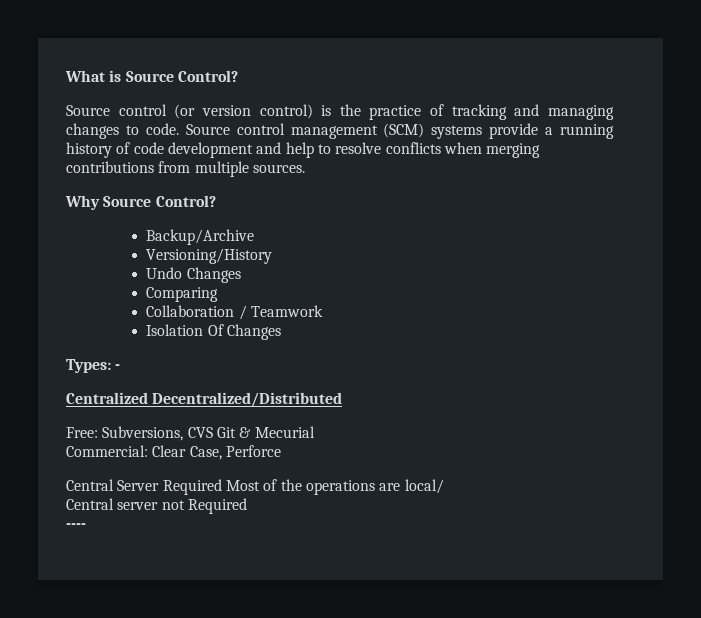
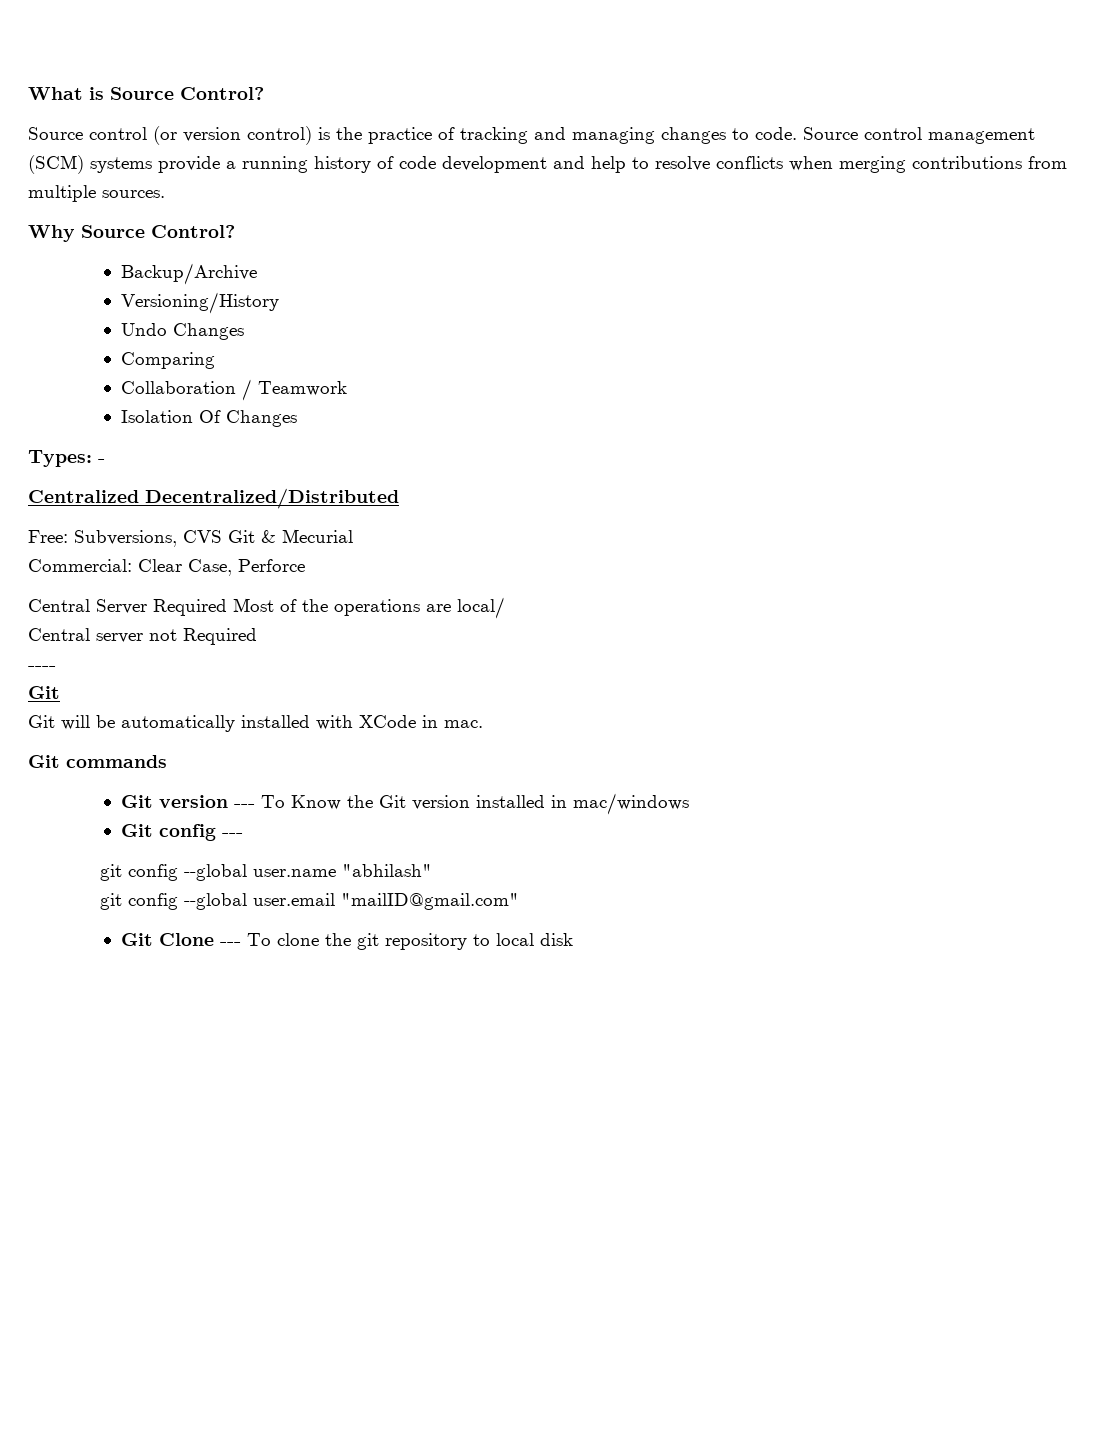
(86, 526) none -> [28,686,60,699] [28,715,483,732] [28,755,167,768] [121,793,690,815] [121,824,244,841] [100,864,433,881] [100,893,520,910] [121,933,574,950] // Git // Git will be automatically installed with XCode in mac. // Git commands // Git version --- To Know the Git version installed in mac/windows // Git config --- // git config --global user.name "abhilash" // git config --global user.email "mailID@gmail.com" // Git Clone --- To clone the git repository to local disk

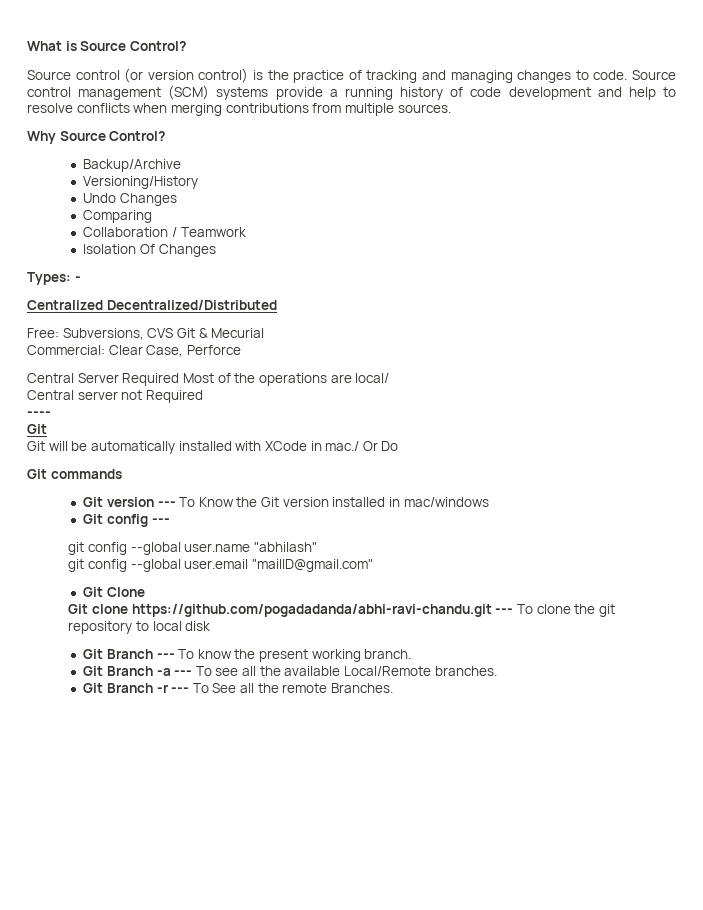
[444,720,483,728] mac. -> [325,441,399,451] mac./ Or Do
(215, 939) none -> [68,604,492,617] // Git clone https://github.com/pogadadanda/abhi-ravi-chandu.git
(574, 939) none -> [83,649,412,662] [83,666,497,676] [83,683,394,693] // Git Branch --- To know the present working branch. // Git Branch -a --- To see all the available Local/Remote branches. // Git Branch -r --- To See all the remote Branches.

